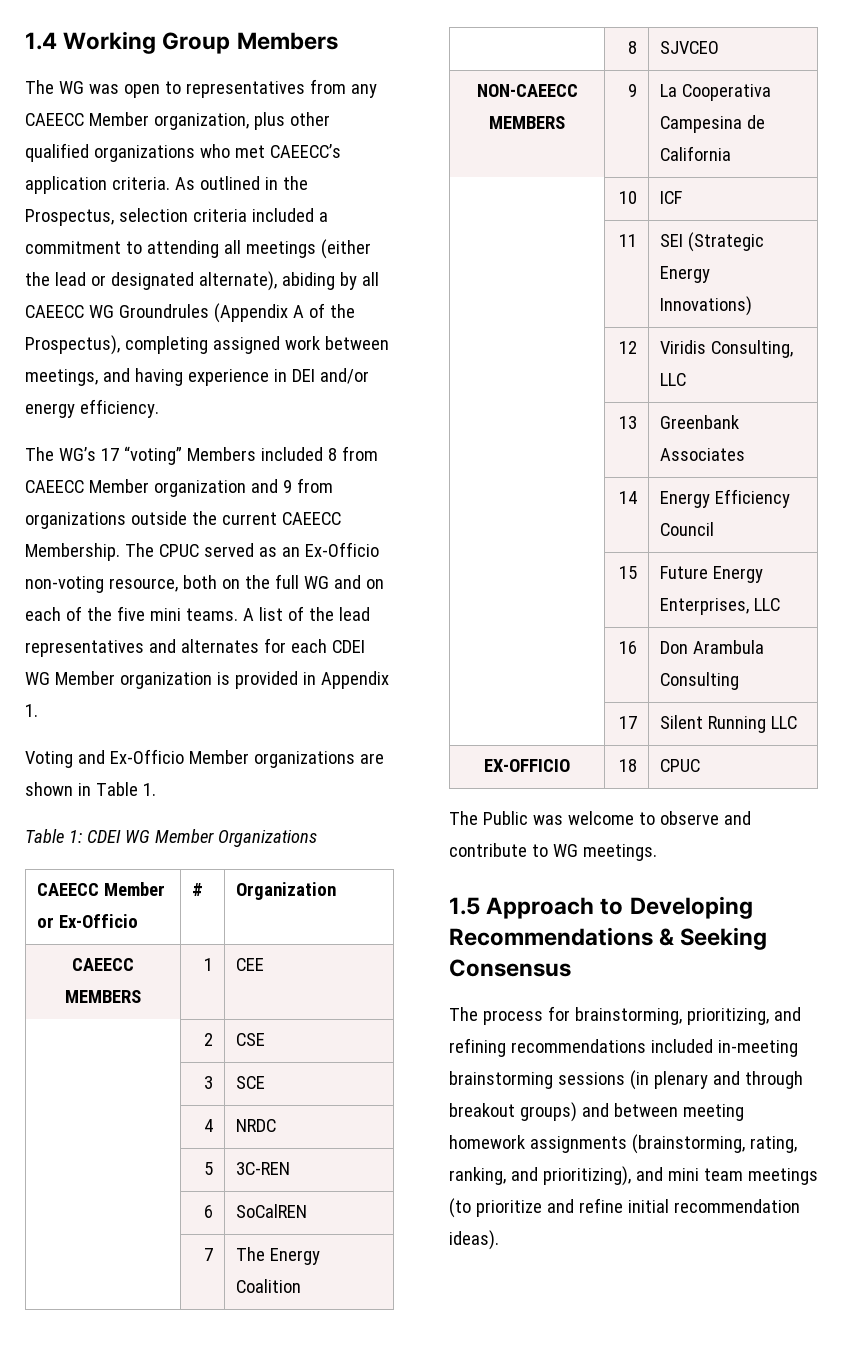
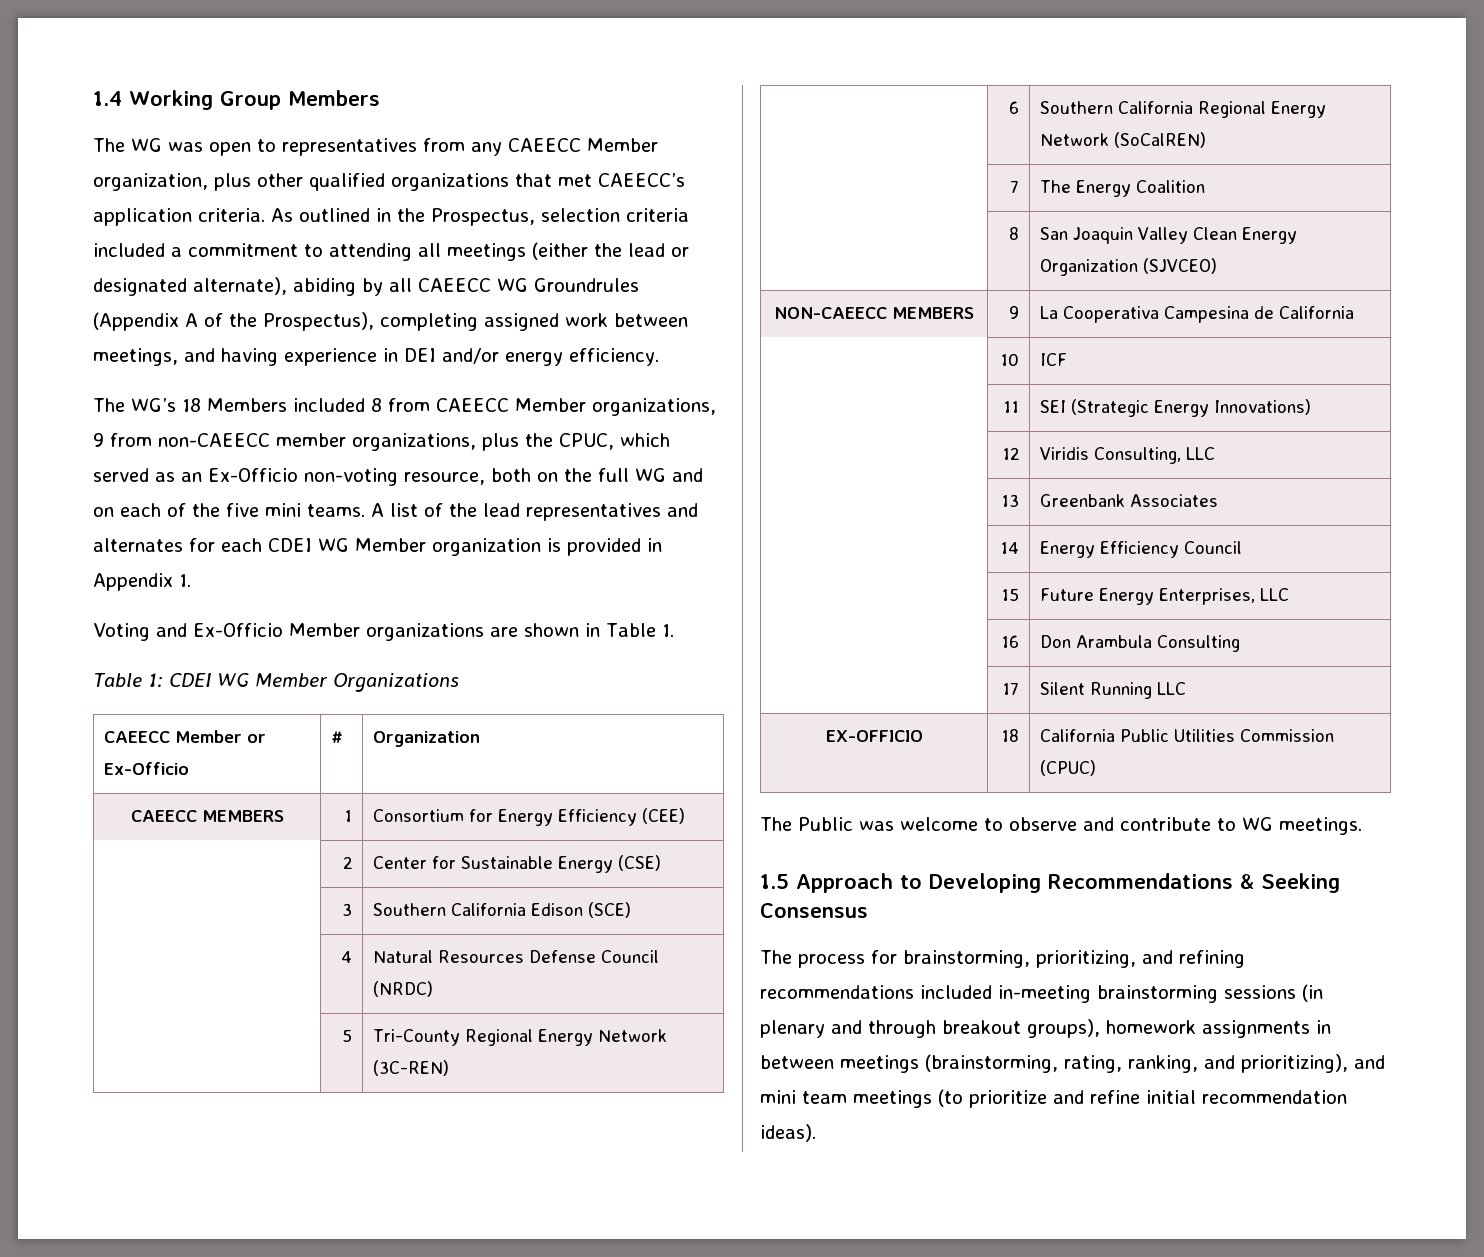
[199,144,230,158] who -> [515,173,552,187] that
[100,446,182,465] 17 “voting” -> [182,398,201,412] 18
[153,478,333,497] [25,511,341,529] [25,543,199,561] organization and 9 from organizations outside the current CAEECC Membership. The CPUC -> [592,398,716,416] [93,433,670,451] organizations, 9 from non-CAEECC member organizations, plus the CPUC, which
[236,958,265,971] [203,1033,213,1046] [236,1033,266,1046] [203,1076,213,1089] [236,1076,266,1089] [203,1119,213,1132] [236,1119,277,1132] [203,1162,213,1175] [236,1162,291,1175] [203,1205,213,1218] [236,1204,308,1218] CEE // | 2 | CSE // | 3 | SCE // | 4 | NRDC // | 5 | 3C-REN // | 6 | SoCalREN -> [372,808,685,826] [343,856,353,869] [372,855,661,873] [342,903,353,916] [372,902,631,918] [341,951,353,963] [372,950,659,963] [372,981,433,997] [342,1029,353,1042] [372,1029,667,1046] [372,1060,449,1076] [1009,101,1020,114] [1039,101,1326,118] [1039,132,1206,148] Consortium for Energy Efficiency (CEE) // | 2 | Center for Sustainable Energy (CSE) // | 3 | Southern California Edison (SCE) // | 4 | Natural Resources Defense Council (NRDC) // | 5 | Tri-County Regional Energy Network (3C-REN) // | 6 | Southern California Regional Energy Network (SoCalREN)
[660,41,720,54] SJVCEO -> [1039,227,1297,244] [1039,258,1217,276] San Joaquin Valley Clean Energy Organization (SJVCEO)
[660,759,701,772] CPUC -> [1039,729,1334,742] [1039,760,1096,776] California Public Utilities Commission (CPUC)
[519,1102,744,1122] [449,1135,627,1153] groups) and between meeting homework assignments -> [1027,1019,1331,1038] [760,1055,919,1073] groups), homework assignments in between meetings

